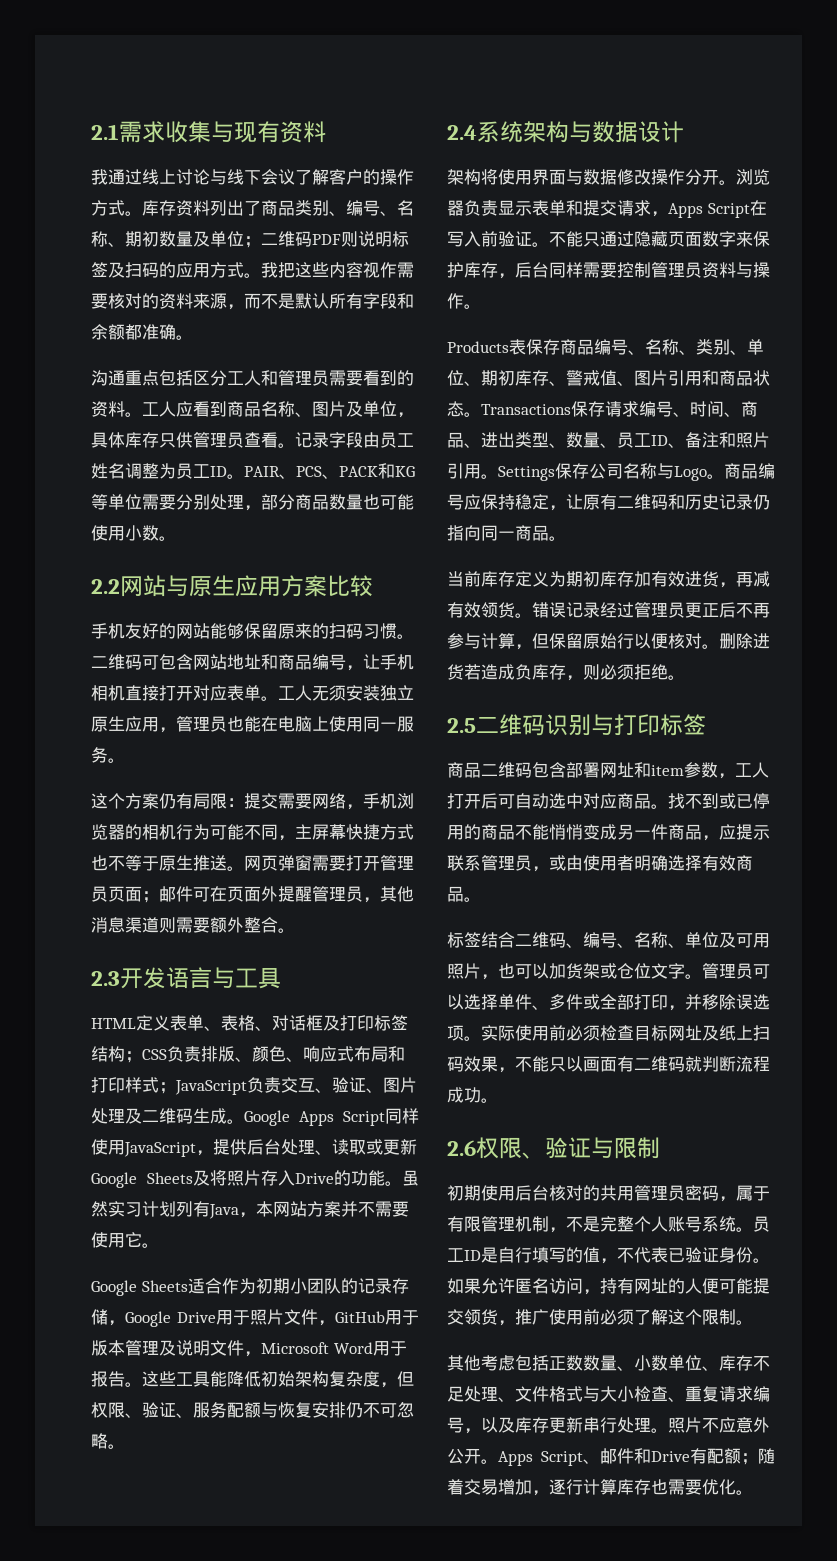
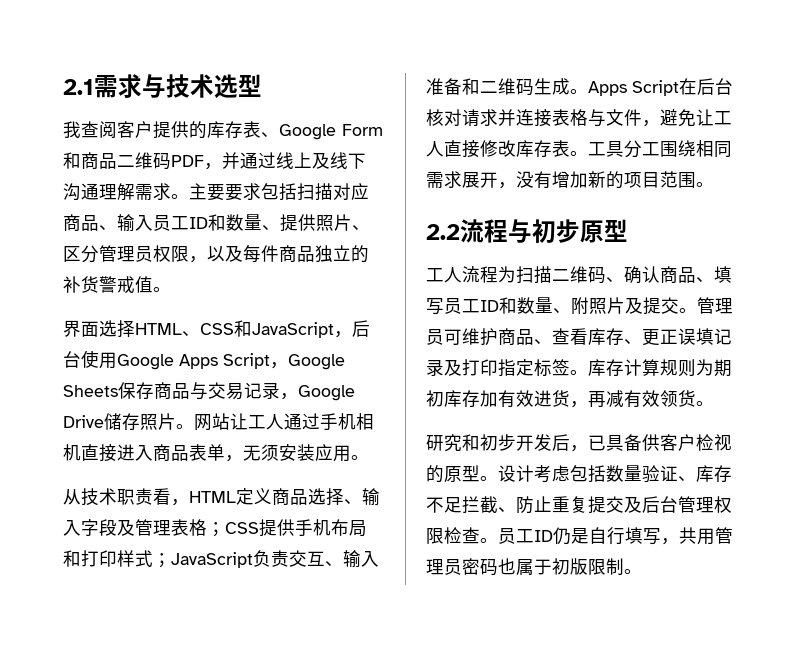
[165,121,326,143] [91,169,414,185] [91,200,414,216] [91,231,409,248] [91,262,414,278] [91,293,414,310] [91,324,193,340] [91,370,414,386] [91,401,414,418] [91,432,414,448] [91,463,415,479] [91,494,414,511] [91,525,176,541] [91,575,373,597] [91,623,414,639] [91,654,414,671] [91,685,414,701] [91,716,414,733] [91,747,125,763] [91,793,414,810] [91,824,414,841] [91,855,414,871] [91,886,414,903] [91,917,295,933] [91,967,281,989] [91,1015,408,1031] [91,1046,354,1063] 收集与现有资料 // 我通过线上讨论与线下会议了解客户的操作方式。库存资料列出了商品类别、编号、名称、期初数量及单位；二维码PDF则说明标签及扫码的应用方式。我把这些内容视作需要核对的资料来源，而不是默认所有字段和余额都准确。 // 沟通重点包括区分工人和管理员需要看到的资料。工人应看到商品名称、图片及单位，具体库存只供管理员查看。记录字段由员工姓名调整为员工ID。PAIR、PCS、PACK和KG等单位需要分别处理，部分商品数量也可能使用小数。 // 2.2网站与原生应用方案比较 // 手机友好的网站能够保留原来的扫码习惯。二维码可包含网站地址和商品编号，让手机相机直接打开对应表单。工人无须安装独立原生应用，管理员也能在电脑上使用同一服务。 // 这个方案仍有局限：提交需要网络，手机浏览器的相机行为可能不同，主屏幕快捷方式也不等于原生推送。网页弹窗需要打开管理员页面；邮件可在页面外提醒管理员，其他消息渠道则需要额外整合。 // 2.3开发语言与工具 // HTML定义表单、表格、对话框及打印标签结构；CSS负责排版、颜色、响应式 -> [142,74,262,99] [63,121,383,140] [63,152,366,170] [63,183,369,201] [63,214,370,232] [63,245,369,263] [63,276,171,294] [63,320,370,338] [63,350,345,370] [63,382,355,401] [63,413,374,431] [63,444,369,462] [63,488,380,506] [63,519,331,537] 与技术选型 // 我查阅客户提供的库存表、Google Form和商品二维码PDF，并通过线上及线下沟通理解需求。主要要求包括扫描对应商品、输入员工ID和数量、提供照片、区分管理员权限，以及每件商品独立的补货警戒值。 // 界面选择HTML、CSS和JavaScript，后台使用Google Apps Script，Google Sheets保存商品与交易记录，Google Drive储存照片。网站让工人通过手机相机直接进入商品表单，无须安装应用。 // 从技术职责看，HTML定义商品选择、输入字段及管理表格；CSS提供手机
[332,1077,417,1093] [91,1108,142,1124] 验证、图片处理及 -> [343,550,379,568] [426,78,480,95] 输入准备和
[244,1108,419,1126] [91,1139,417,1157] [91,1170,419,1188] [91,1201,409,1219] [91,1232,159,1248] [91,1278,409,1296] [91,1309,419,1327] [91,1340,407,1357] [91,1371,414,1388] [91,1401,414,1418] [91,1433,125,1449] [447,121,684,143] [447,169,770,185] [447,200,767,218] [447,231,770,247] [447,262,770,279] [447,293,481,309] [447,339,764,355] [447,370,770,386] [447,401,758,417] [447,432,770,448] [447,463,775,481] [447,494,770,511] [447,525,566,541] [447,571,549,587] Google Apps Script同样使用JavaScript，提供后台处理、读取或更新Google Sheets及将照片存入Drive的功能。虽然实习计划列有Java，本网站方案并不需要使用它。 // Google Sheets适合作为初期小团队的记录存储，Google Drive用于照片文件，GitHub用于版本管理及说明文件，Microsoft Word用于报告。这些工具能降低初始架构复杂度，但权限、验证、服务配额与恢复安排仍不可忽略。 // 2.4系统架构与数据设计 // 架构将使用界面与数据修改操作分开。浏览器负责显示表单和提交请求，Apps Script在写入前验证。不能只通过隐藏页面数字来保护库存，后台同样需要控制管理员资料与操作。 // Products表保存商品编号、名称、类别、单位、期初库存、警戒值、图片引用和商品状态。Transactions保存请求编号、时间、商品、进出类型、数量、员工ID、备注和照片引用。Settings保存公司名称与Logo。商品编号应保持稳定，让原有二维码和历史记录仍指向同一商品。 // 当前库存定义 -> [588,78,733,96] [426,109,732,127] [426,140,732,158] [426,171,714,189] [426,219,628,243] [426,266,732,284] [426,297,733,315] [426,328,732,346] [426,359,696,377] Apps Script在后台核对请求并连接表格与文件，避免让工人直接修改库存表。工具分工围绕相同需求展开，没有增加新的项目范围。 // 2.2流程与初步原型 // 工人流程为扫描二维码、确认商品、填写员工ID和数量、附照片及提交。管理员可维护商品、查看库存、更正误填记录及打印指定标签。库存计算规则
[532,602,770,618] [447,633,770,650] [447,664,685,681] [447,714,706,736] [447,762,769,779] [447,793,770,809] [447,824,770,841] [447,855,753,872] [447,886,481,902] [447,932,770,948] [447,963,770,980] [447,994,770,1011] [447,1025,770,1041] [447,1056,770,1073] [447,1087,498,1103] [447,1137,660,1159] [447,1185,770,1202] [447,1216,770,1233] [447,1247,770,1264] [447,1278,770,1295] [447,1309,753,1326] [447,1355,770,1371] [447,1386,770,1402] [447,1417,770,1434] [447,1448,775,1466] [447,1479,736,1496] 错误记录经过管理员更正后不再参与计算，但保留原始行以便核对。删除进货若造成负库存，则必须拒绝。 // 2.5二维码识别与打印标签 // 商品二维码包含部署网址和item参数，工人打开后可自动选中对应商品。找不到或已停用的商品不能悄悄变成另一件商品，应提示联系管理员，或由使用者明确选择有效商品。 // 标签结合二维码、编号、名称、单位及可用照片，也可以加货架或仓位文字。管理员可以选择单件、多件或全部打印，并移除误选项。实际使用前必须检查目标网址及纸上扫码效果，不能只以画面有二维码就判断流程成功。 // 2.6权限、验证与限制 // 初期使用后台核对的共用管理员密码，属于有限管理机制，不是完整个人账号系统。员工ID是自行填写的值，不代表已验证身份。如果允许匿名访问，持有网址的人便可能提交领货，推广使用前必须了解这个限制。 // 其他考虑包括正数数量、小数单位、库存不足处理、文件格式与大小检查、重复请求编号，以及库存更新串行处理。照片不应意外公开。Apps Script、邮件和Drive有配额；随着交易增加，逐行计算库存也需要优化 -> [426,434,732,452] [426,465,732,483] [426,496,732,514] [426,527,733,545] [426,558,624,576] // 研究和初步开发后，已具备供客户检视的原型。设计考虑包括数量验证、库存不足拦截、防止重复提交及后台管理权限检查。员工ID仍是自行填写，共用管理员密码也属于初版限制

